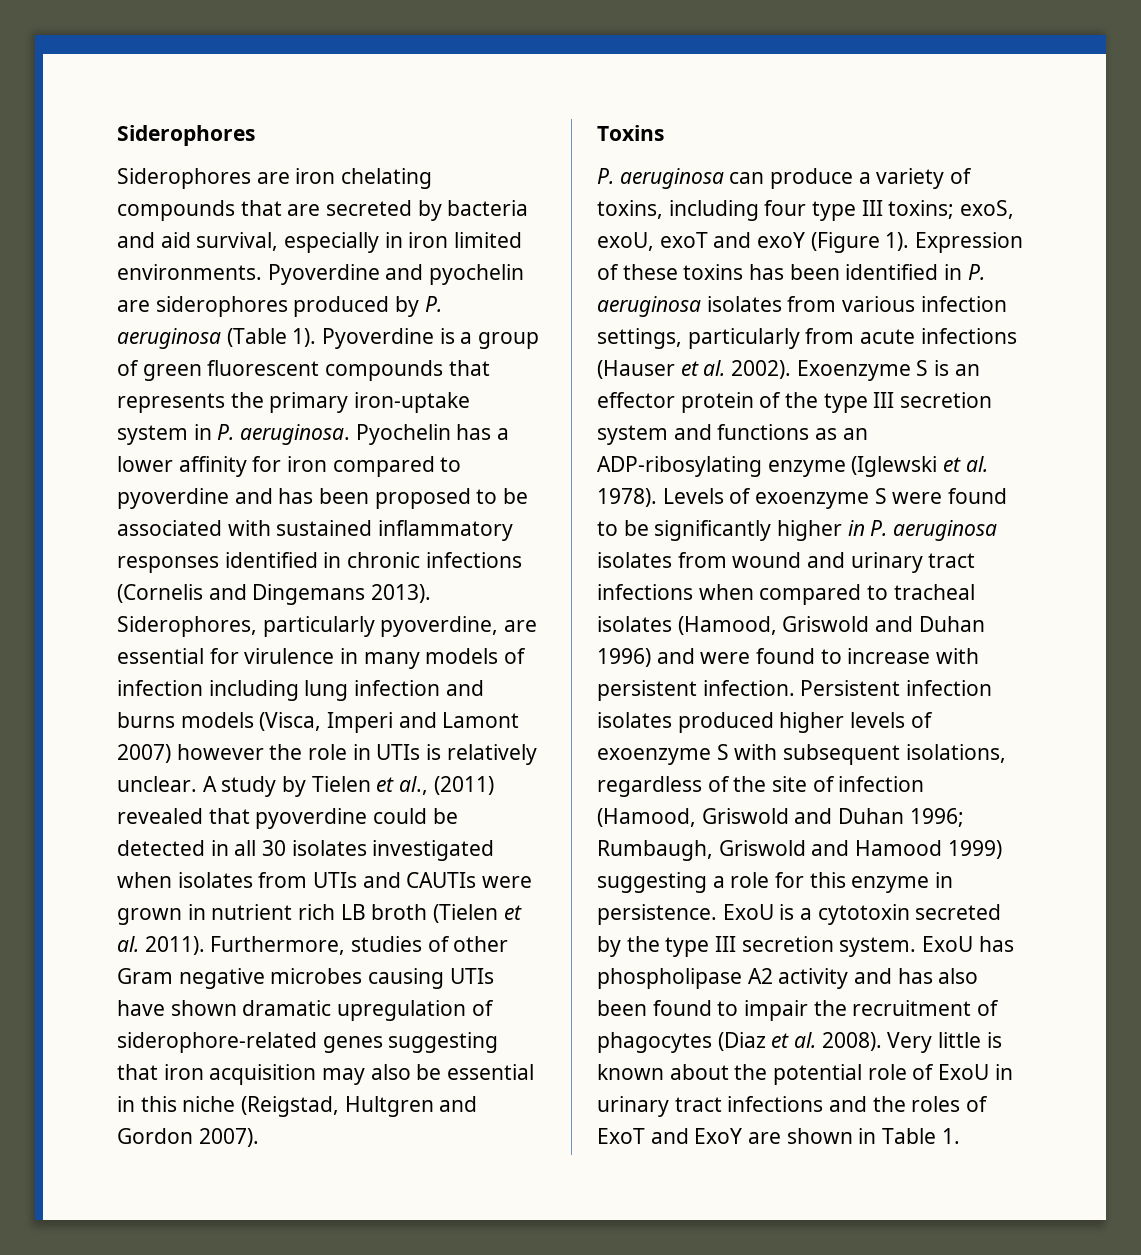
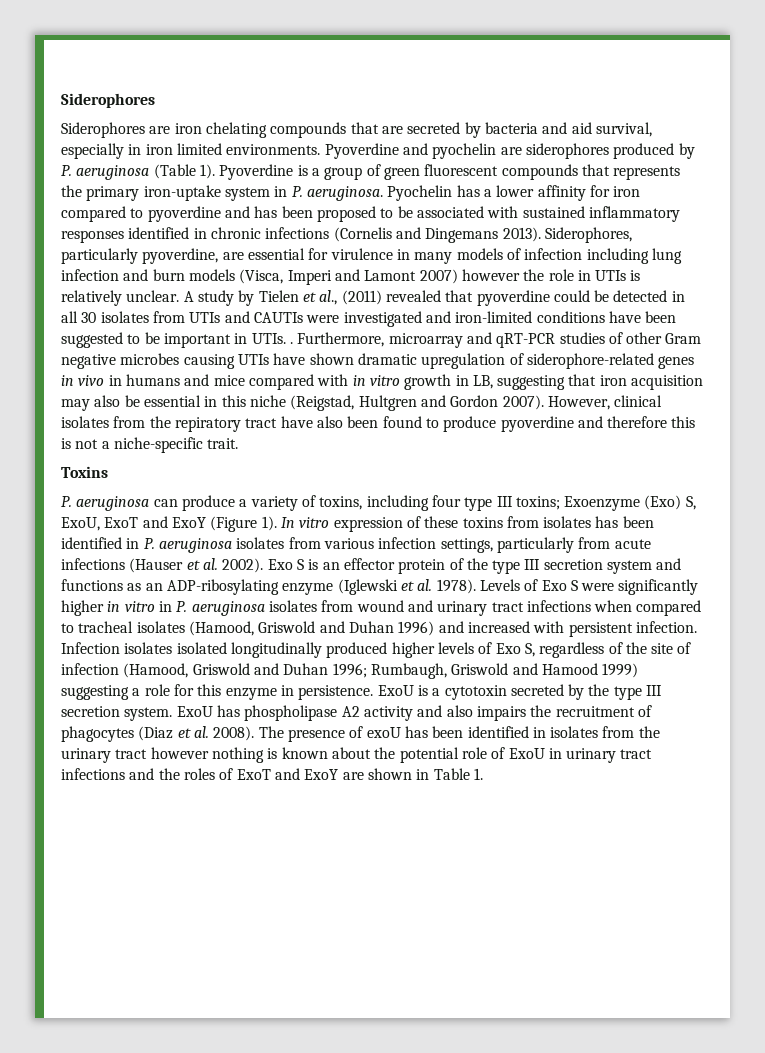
[117,712,175,728] burns -> [152,269,185,281] burn
[372,840,495,861] [117,872,253,888] investigated when isolates -> (149, 317) none
[117,904,522,925] [117,936,346,955] grown in nutrient rich LB broth (Tielen et al. 2011). Furthermore, -> [343,311,677,327] [61,332,556,348] investigated and iron-limited conditions have been suggested to be important in UTIs. . Furthermore, microarray and qRT-PCR
(383, 1044) none -> [61,374,493,390] in vivo in humans and mice compared with in vitro growth in LB,
(259, 1137) none -> [547,395,663,410] [61,416,696,432] [61,437,239,453] However, clinical isolates from the repiratory tract have also been found to produce pyoverdine and therefore this is not a niche-specific trait.
[960,200,1015,219] [597,232,1024,253] exoS, exoU, exoT and exoY (Figure 1). Expression -> [564,495,696,511] [61,516,403,532] Exoenzyme (Exo) S, ExoU, ExoT and ExoY (Figure 1). In vitro expression
(744, 272) none -> [506,516,592,528] from isolates
[796,360,911,381] Exoenzyme -> [267,559,293,570] Exo
[755,492,870,509] exoenzyme -> [541,580,567,591] Exo
[948,488,1008,504] [597,520,649,536] found to be -> (615, 587) none
(865, 528) none -> [124,601,172,612] vitro in
[700,648,980,664] [597,680,993,701] [597,712,933,733] [597,744,1006,765] were found to increase with persistent infection. Persistent infection isolates produced higher levels of exoenzyme S with subsequent isolations, -> [467,621,697,637] [61,642,535,658] increased with persistent infection. Infection isolates isolated longitudinally produced higher levels of Exo S,
[897,968,979,984] [597,1000,809,1021] has also been found to impair -> [446,705,526,721] also impairs
[887,1032,982,1053] Very little -> [258,726,660,742] [61,747,264,763] The presence of exoU has been identified in isolates from the urinary tract however nothing

